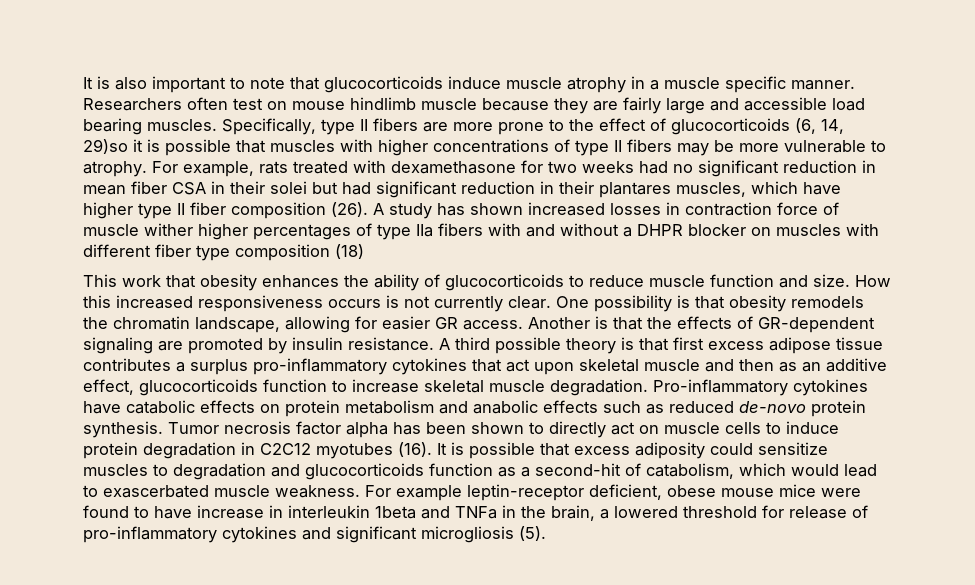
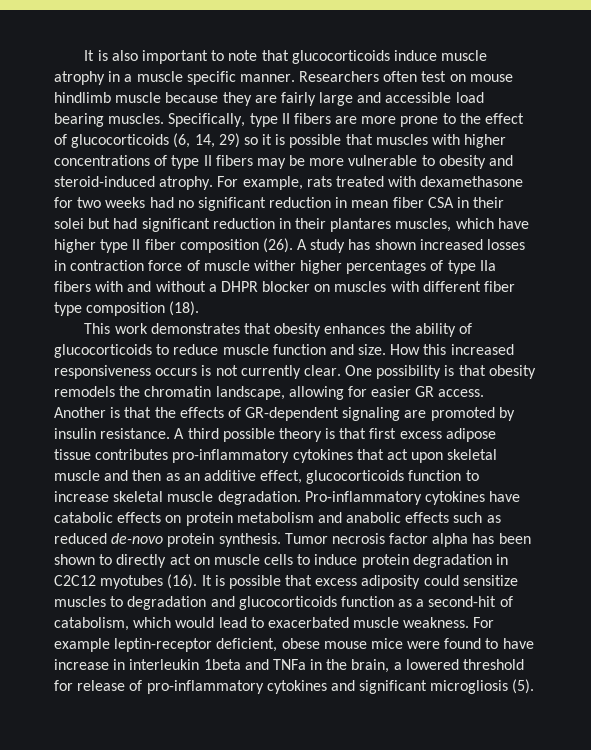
[83,139,128,154] 29)so -> [218,133,258,148] 29) so
(886, 146) none -> [438,155,514,169] [54,176,155,187] obesity and steroid-induced
[335,244,364,259] (18) -> [169,301,200,316] (18).
(161, 281) none -> [150,323,240,334] demonstrates
[176,359,248,375] a surplus -> (169, 454) none
[103,485,209,498] exascerbated -> [267,617,349,628] exacerbated

